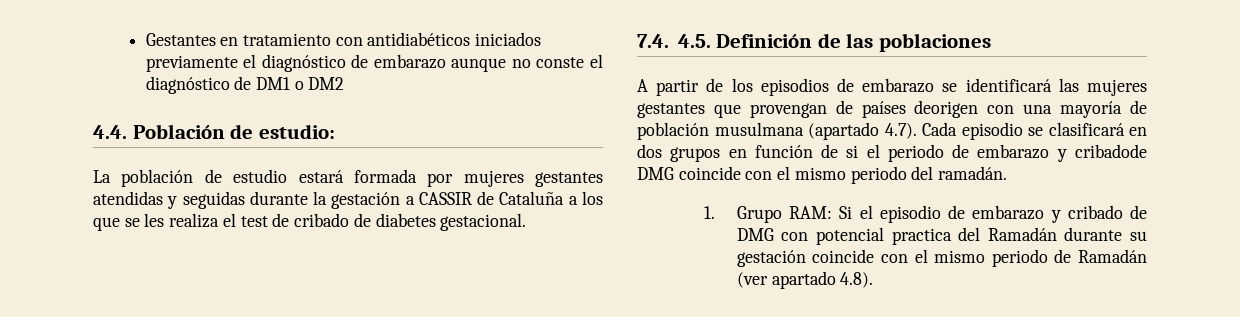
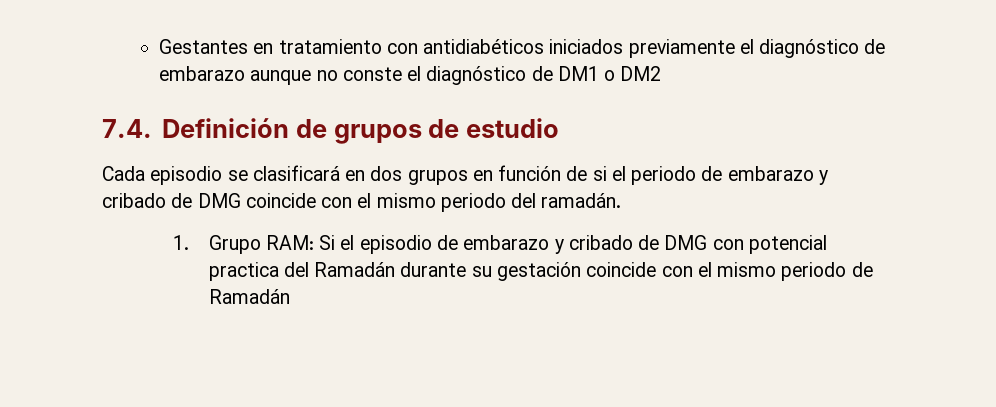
[93,124,335,139] [93,169,603,187] [93,191,603,209] [93,213,527,231] [637,33,991,52] [637,78,1147,96] [637,100,1147,118] [637,122,917,140] 4.4. Población de estudio: // La población de estudio estará formada por mujeres gestantes atendidas y seguidas durante la gestación a CASSIR de Cataluña a los que se les realiza el test de cribado de diabetes gestacional. // 7.4. 4.5. Definición de las poblaciones // A partir de los episodios de embarazo se identificará las mujeres gestantes que provengan de países deorigen con una mayoría de población musulmana (apartado 4.7). -> [102,118,560,144] 7.4. Definición de grupos de estudio //
[1075,144,1147,158] cribadode -> [102,193,193,208] cribado de
[736,271,874,289] (ver apartado 4.8). -> (290, 296) none

